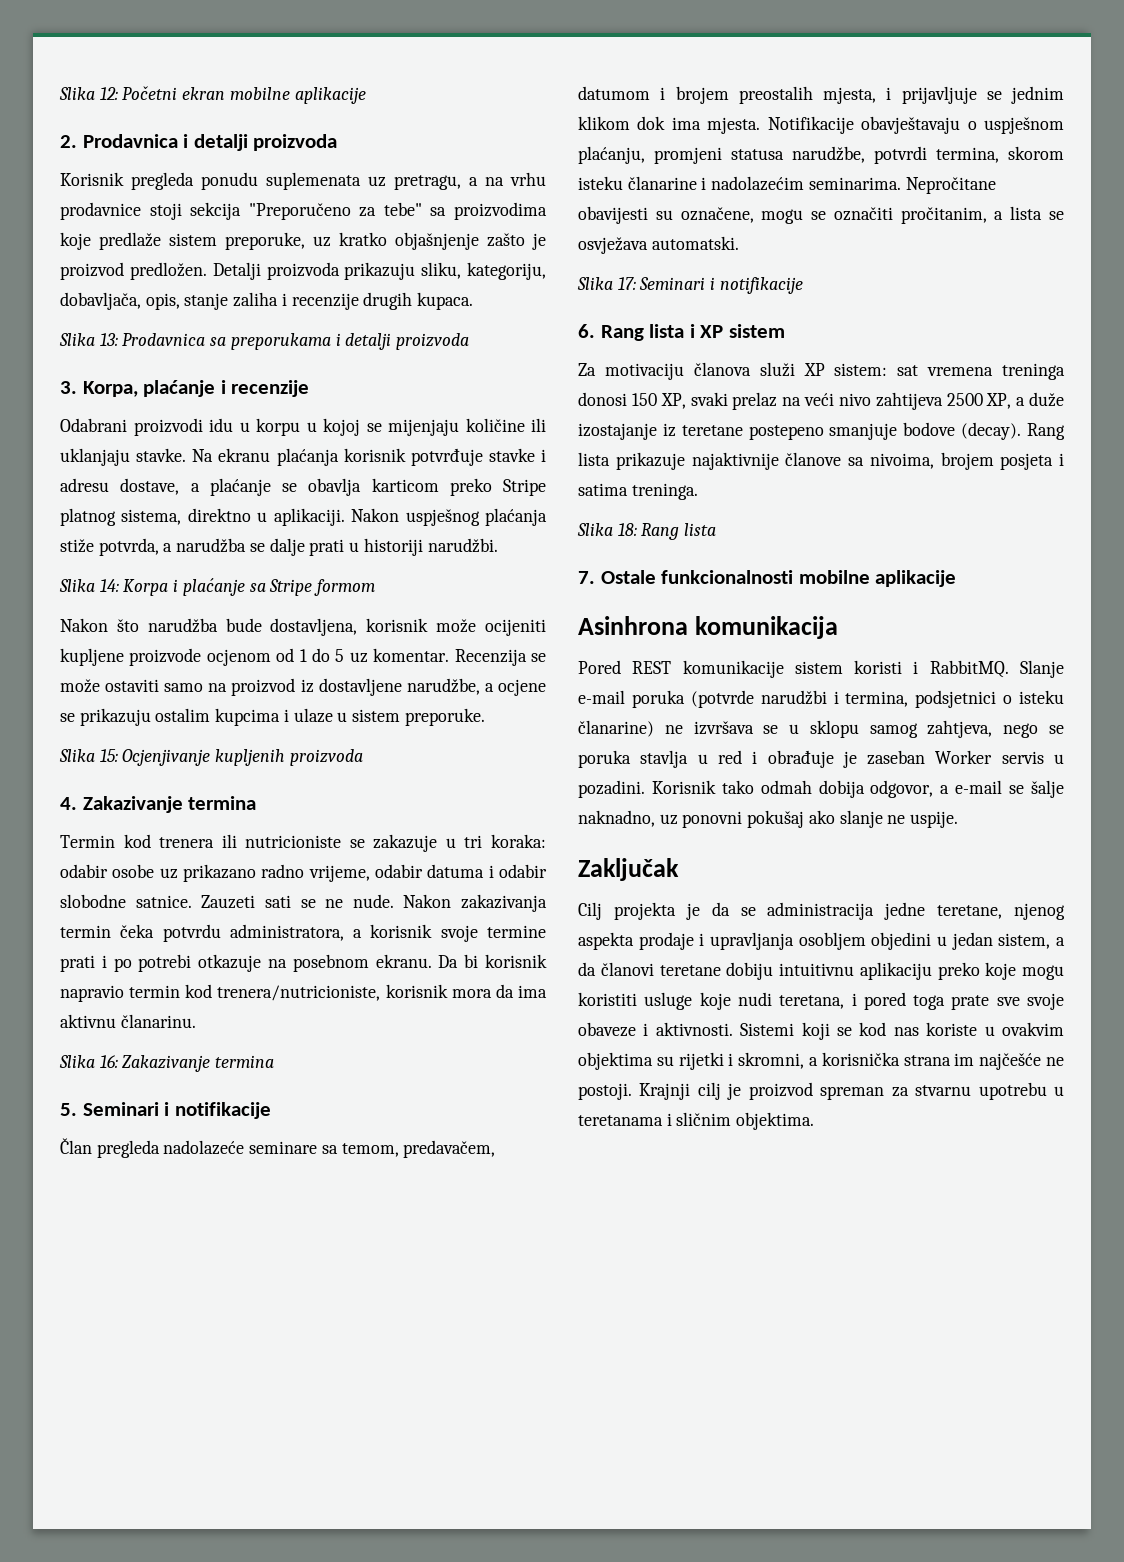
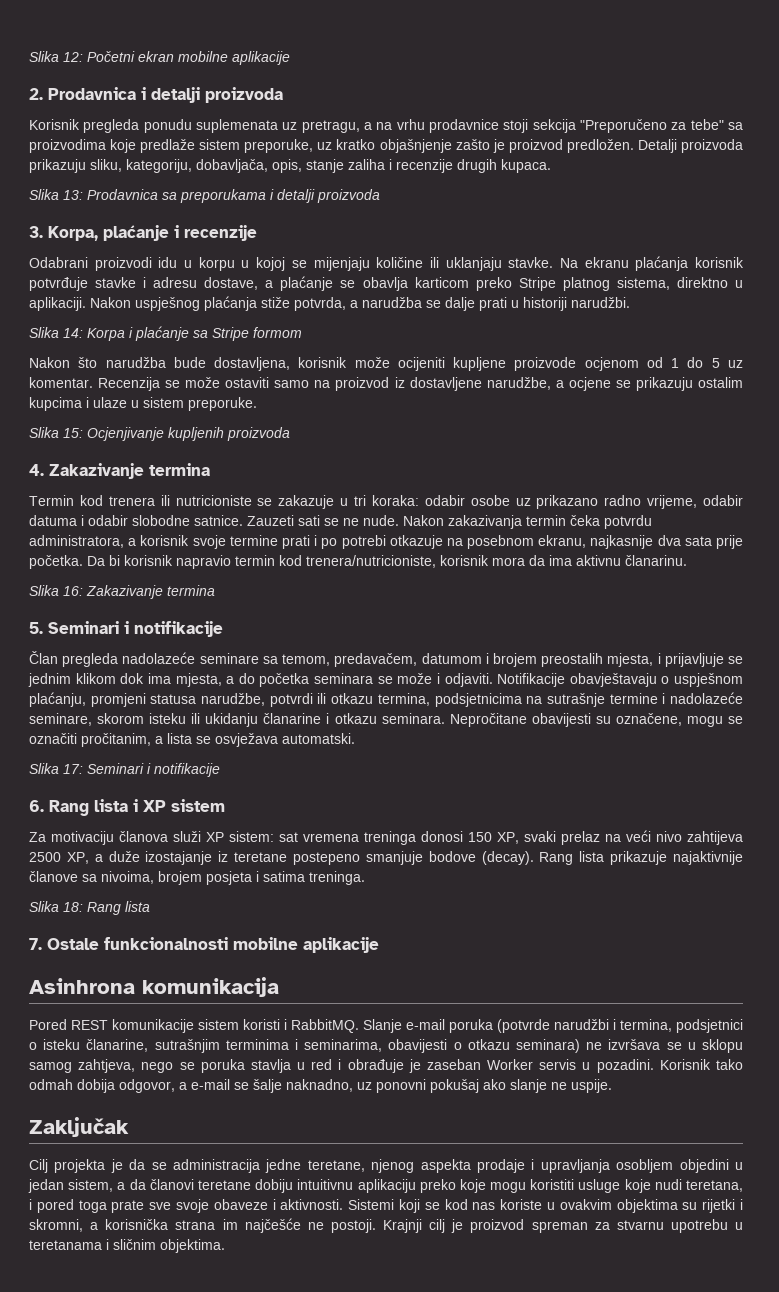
[375,954,432,968] ekranu. -> [538,535,743,549] [29,555,83,569] ekranu, najkasnije dva sata prije početka.
[707,117,761,134] mjesta. -> [175,673,493,687] mjesta, a do početka seminara se može i odjaviti.
[936,146,1064,163] [578,176,901,191] termina, skorom isteku članarine i nadolazećim seminarima. -> [317,692,743,707] [29,713,445,727] ili otkazu termina, podsjetnicima na sutrašnje termine i nadolazeće seminare, skorom isteku ili ukidanju članarine i otkazu seminara.
[578,720,654,737] članarine) -> [86,1039,580,1053] članarine, sutrašnjim terminima i seminarima, obavijesti o otkazu seminara)

